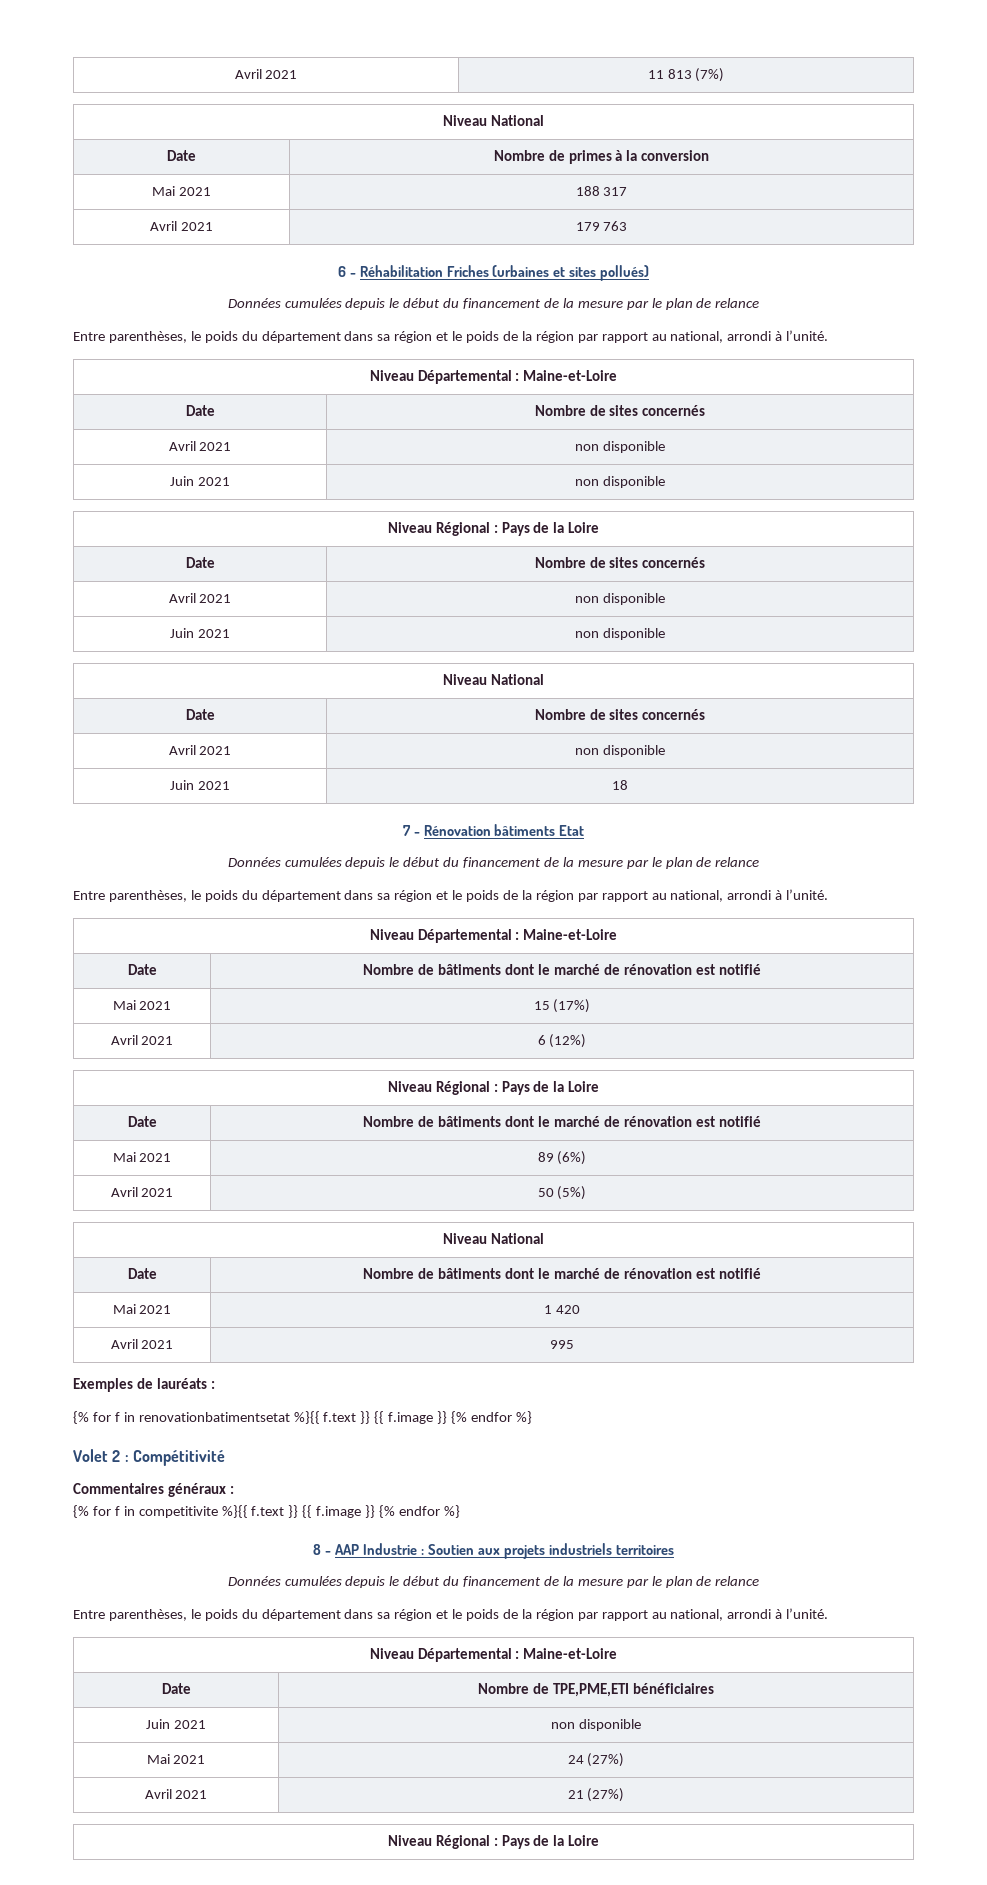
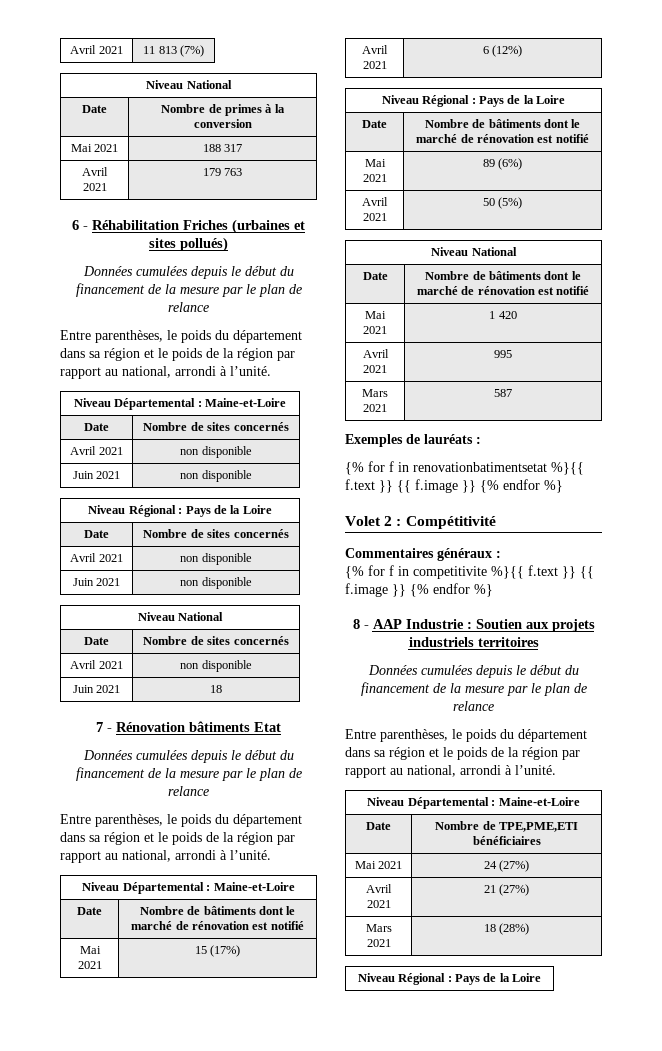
(574, 1344) none -> [362,389,388,397] [363,404,387,412] [494,389,512,397] // Mars 2021 | 587
[146,1719,206,1729] [551,1719,641,1731] // Juin 2021 | non disponible -> (541, 840) none
(625, 1795) none -> [365,924,392,932] [366,939,391,947] [483,923,530,935] // Mars 2021 | 18 (28%)

